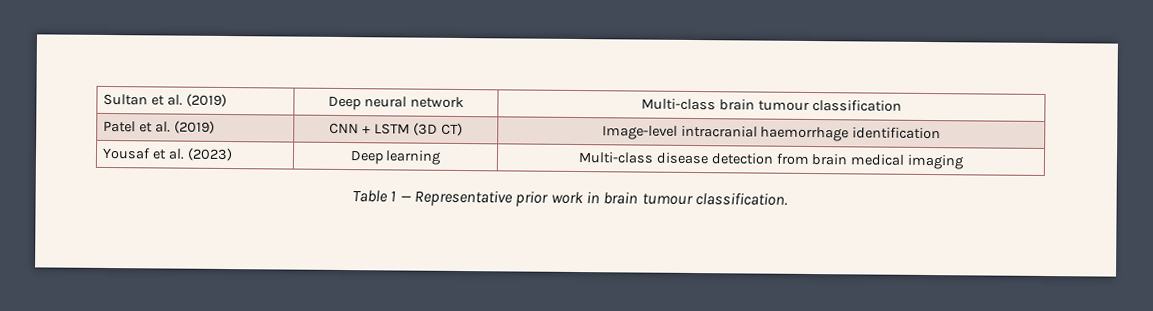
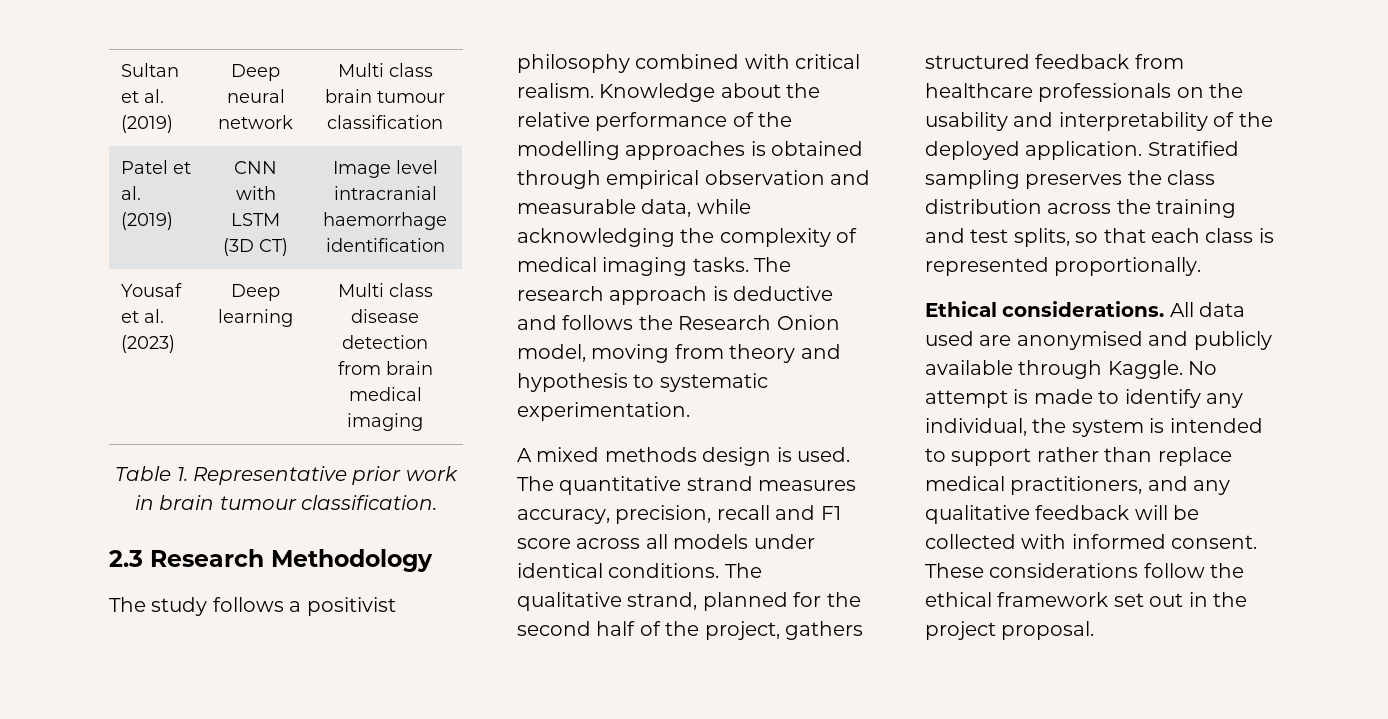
[641,98,717,111] Multi-class -> [337,63,433,77] Multi class
[362,125,372,134] + -> [235,186,276,200] with
[601,125,678,140] Image-level -> [332,160,438,178] Image level
[577,152,654,164] Multi-class -> [337,283,433,297] Multi class
[390,190,412,202] 1 — -> [176,467,188,481] 1.
(788, 199) none -> [109,549,433,572] [109,597,396,616] [517,54,861,73] [517,83,821,102] [517,112,793,131] [517,141,864,160] [517,170,871,189] [517,199,751,217] [517,228,858,247] [517,257,792,276] [517,286,834,305] [517,315,840,330] [517,344,841,363] [517,373,768,392] [517,402,690,421] [517,447,850,466] [517,476,857,495] [517,505,841,524] [517,534,815,549] [517,563,762,578] [517,592,861,611] [517,621,863,640] [925,54,1184,69] [925,83,1244,102] [925,112,1273,131] [925,141,1239,160] [925,170,1216,189] [925,199,1237,218] [925,228,1274,247] [925,257,1202,276] [925,301,1246,317] [925,331,1272,350] [925,360,1218,379] [925,389,1243,408] [925,418,1263,437] [925,447,1232,466] [925,476,1231,495] [925,505,1200,524] [925,534,1258,549] [925,563,1245,578] [925,592,1247,607] [925,621,1095,640] // 2.3 Research Methodology // The study follows a positivist philosophy combined with critical realism. Knowledge about the relative performance of the modelling approaches is obtained through empirical observation and measurable data, while acknowledging the complexity of medical imaging tasks. The research approach is deductive and follows the Research Onion model, moving from theory and hypothesis to systematic experimentation. // A mixed methods design is used. The quantitative strand measures accuracy, precision, recall and F1 score across all models under identical conditions. The qualitative strand, planned for the second half of the project, gathers structured feedback from healthcare professionals on the usability and interpretability of the deployed application. Stratified sampling preserves the class distribution across the training and test splits, so that each class is represented proportionally. // Ethical considerations. All data used are anonymised and publicly available through Kaggle. No attempt is made to identify any individual, the system is intended to support rather than replace medical practitioners, and any qualitative feedback will be collected with informed consent. These considerations follow the ethical framework set out in the project proposal.

